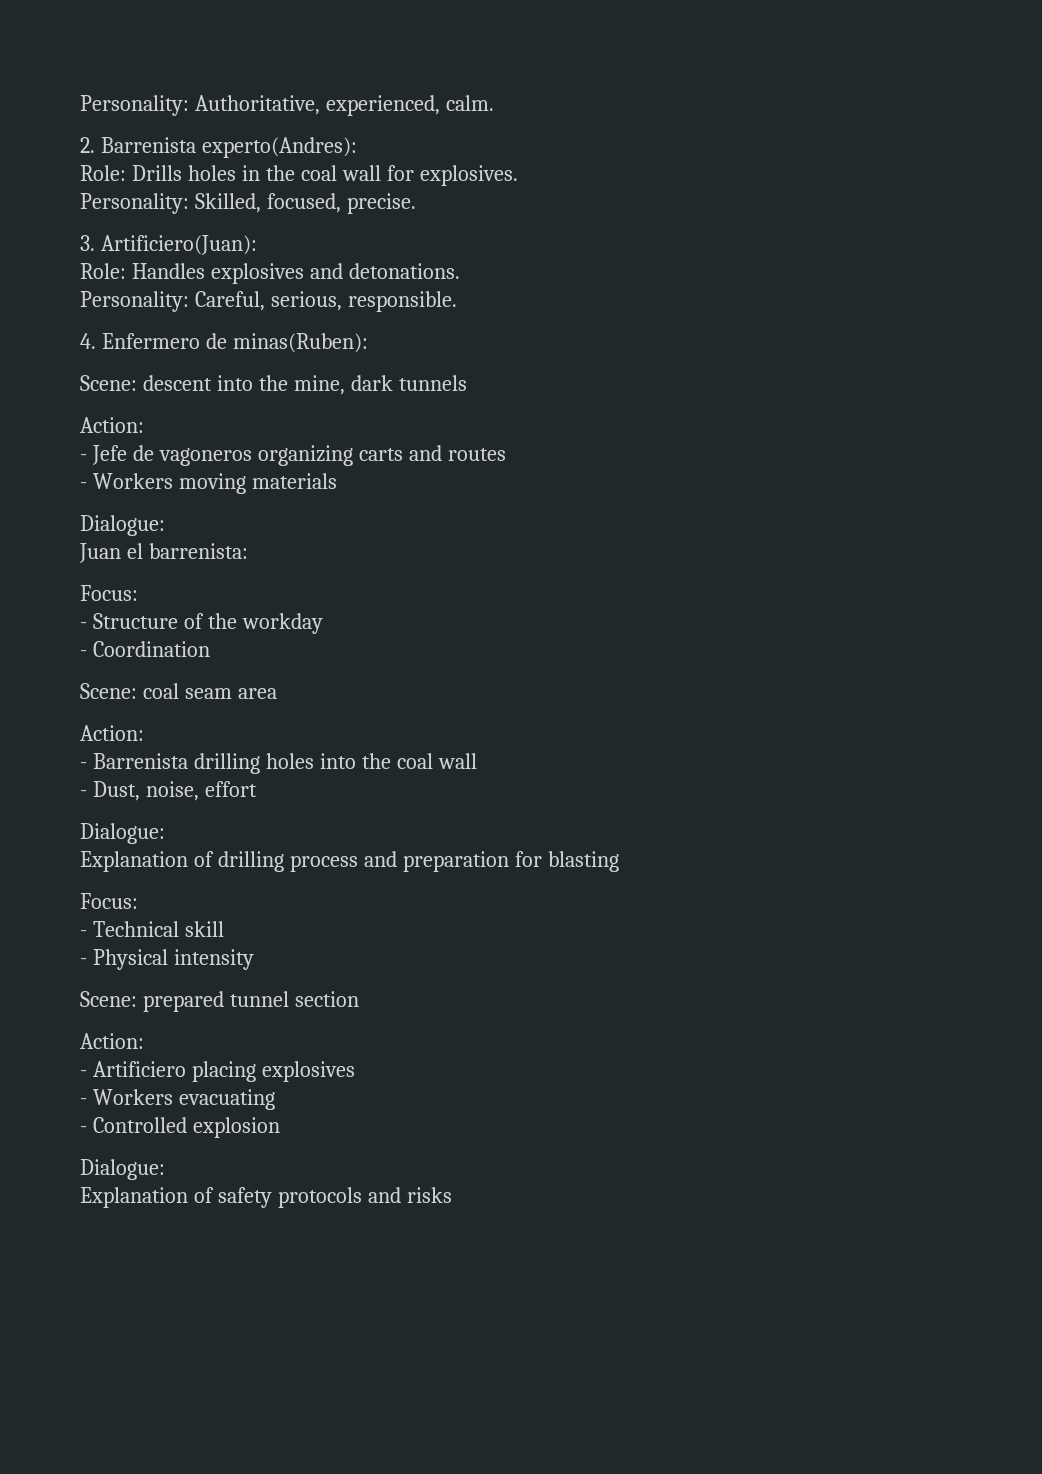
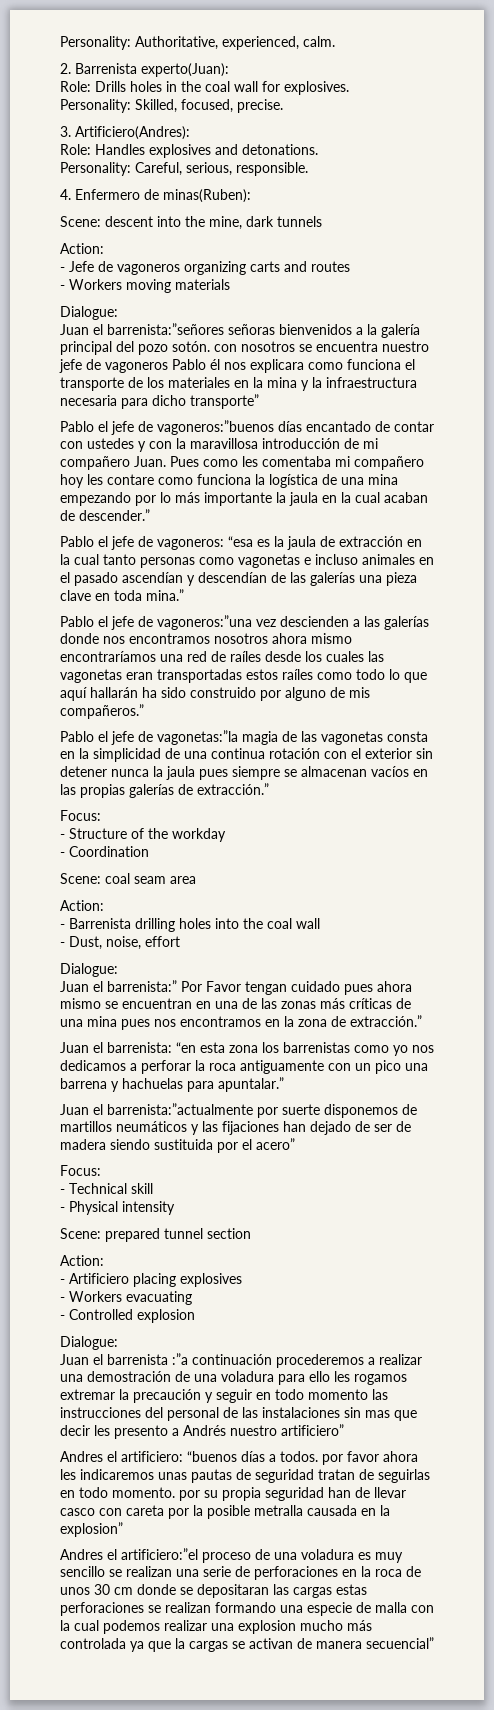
[201,137,357,158] experto(Andres): -> [141,63,229,77] experto(Juan):
[100,235,257,255] Artificiero(Juan): -> [75,126,190,140] Artificiero(Andres):
[148,543,248,559] barrenista: -> [107,323,420,338] [60,341,429,355] [59,359,415,373] [60,377,417,391] [60,394,259,409] [60,420,434,435] [60,438,378,452] [60,456,424,470] [60,474,398,488] [60,492,428,506] [60,509,150,521] [60,536,422,550] [60,554,434,568] [60,572,417,586] [60,589,184,601] [60,615,429,630] [60,633,352,644] [60,651,384,662] [60,669,427,683] [60,687,370,701] [60,704,144,719] [60,730,428,745] [60,748,433,762] [60,766,428,780] [60,783,269,798] barrenista:”señores señoras bienvenidos a la galería principal del pozo sotón. con nosotros se encuentra nuestro jefe de vagoneros Pablo él nos explicara como funciona el transporte de los materiales en la mina y la infraestructura necesaria para dicho transporte” // Pablo el jefe de vagoneros:”buenos días encantado de contar con ustedes y con la maravillosa introducción de mi compañero Juan. Pues como les comentaba mi compañero hoy les contare como funciona la logística de una mina empezando por lo más importante la jaula en la cual acaban de descender.” // Pablo el jefe de vagoneros: “esa es la jaula de extracción en la cual tanto personas como vagonetas e incluso animales en el pasado ascendían y descendían de las galerías una pieza clave en toda mina.” // Pablo el jefe de vagoneros:”una vez descienden a las galerías donde nos encontramos nosotros ahora mismo encontraríamos una red de raíles desde los cuales las vagonetas eran transportadas estos raíles como todo lo que aquí hallarán ha sido construido por alguno de mis compañeros.” // Pablo el jefe de vagonetas:”la magia de las vagonetas consta en la simplicidad de una continua rotación con el exterior sin detener nunca la jaula pues siempre se almacenan vacíos en las propias galerías de extracción.”
[80,851,619,872] Explanation of drilling process and preparation for blasting -> [60,980,412,995] [60,998,411,1009] [60,1015,422,1030] [60,1042,434,1056] [60,1060,428,1074] [60,1077,284,1092] [60,1103,417,1118] [60,1121,411,1135] [60,1138,295,1153] Juan el barrenista:” Por Favor tengan cuidado pues ahora mismo se encuentran en una de las zonas más críticas de una mina pues nos encontramos en la zona de extracción.” // Juan el barrenista: “en esta zona los barrenistas como yo nos dedicamos a perforar la roca antiguamente con un pico una barrena y hachuelas para apuntalar.” // Juan el barrenista:”actualmente por suerte disponemos de martillos neumáticos y las fijaciones han dejado de ser de madera siendo sustituida por el acero”
[80,1187,452,1208] Explanation of safety protocols and risks -> [60,1353,422,1368] [60,1371,407,1385] [60,1389,388,1403] [60,1407,417,1421] [60,1424,344,1439] [60,1451,418,1465] [60,1469,430,1483] [60,1487,406,1501] [60,1505,390,1519] [60,1522,123,1537] [60,1548,403,1563] [60,1566,421,1580] [60,1584,367,1598] [60,1602,434,1616] [60,1620,372,1634] [60,1637,434,1652] Juan el barrenista :”a continuación procederemos a realizar una demostración de una voladura para ello les rogamos extremar la precaución y seguir en todo momento las instrucciones del personal de las instalaciones sin mas que decir les presento a Andrés nuestro artificiero” // Andres el artificiero: “buenos días a todos. por favor ahora les indicaremos unas pautas de seguridad tratan de seguirlas en todo momento. por su propia seguridad han de llevar casco con careta por la posible metralla causada en la explosion” // Andres el artificiero:”el proceso de una voladura es muy sencillo se realizan una serie de perforaciones en la roca de unos 30 cm donde se depositaran las cargas estas perforaciones se realizan formando una especie de malla con la cual podemos realizar una explosion mucho más controlada ya que la cargas se activan de manera secuencial”

